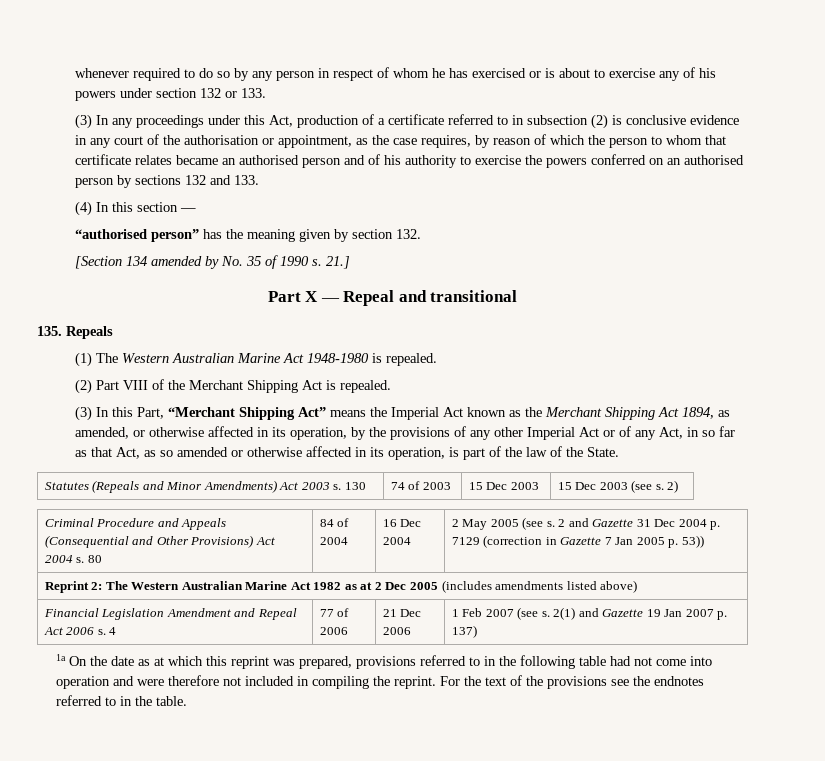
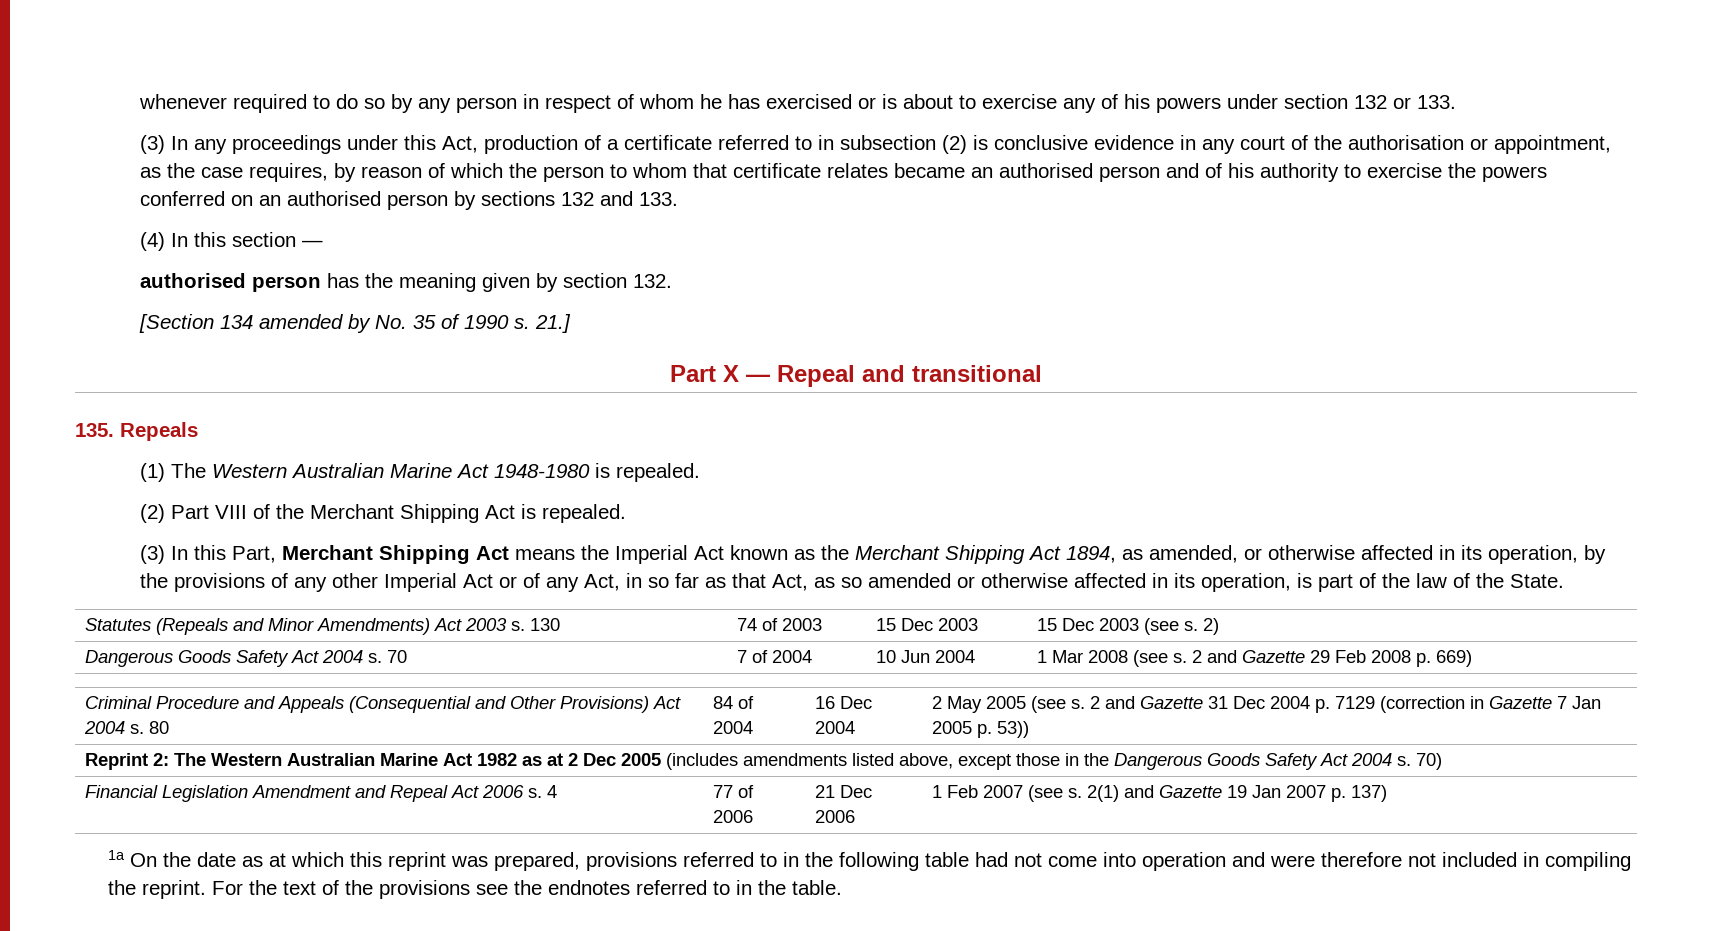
[75,229,200,242] “authorised person” -> [140,273,322,292] authorised person
[168,407,327,420] “Merchant Shipping Act” -> [282,545,510,564] Merchant Shipping Act
(679, 486) none -> [84,650,407,667] [736,650,812,663] [875,650,975,663] [1036,650,1472,667] // Dangerous Goods Safety Act 2004 s. 70 | 7 of 2004 | 10 Jun 2004 | 1 Mar 2008 (see s. 2 and Gazette 29 Feb 2008 p. 669)
[600,580,638,593] above) -> [898,753,1442,770] above, except those in the Dangerous Goods Safety Act 2004 s. 70)

